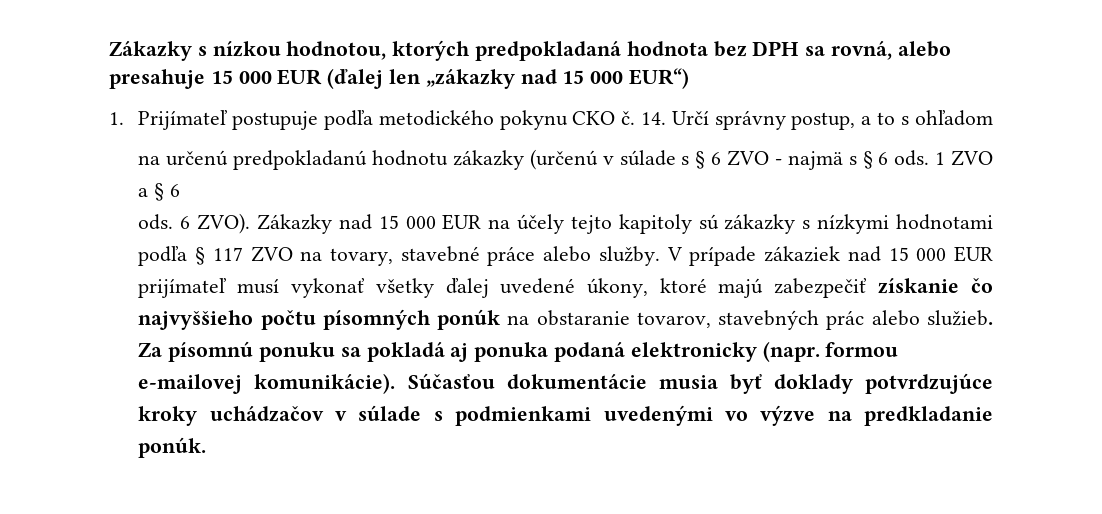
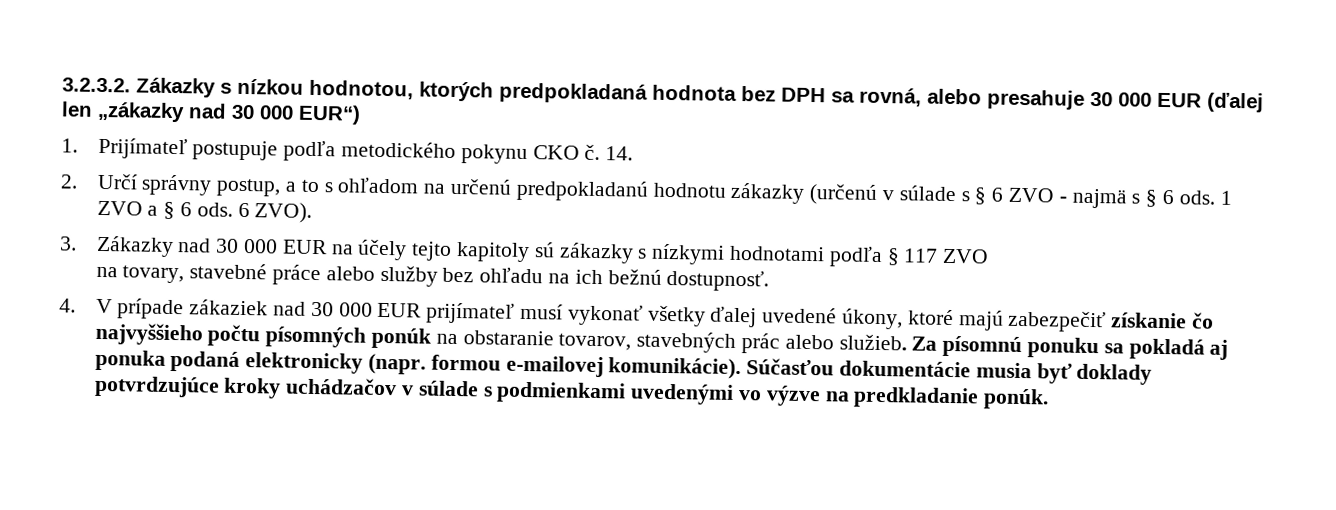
(109, 51) none -> [62,77,131,93] 3.2.3.2.
[210,70,233,84] 15 -> [1090,91,1113,107] 30
[562,70,585,84] 15 -> [231,104,255,120] 30
(667, 118) none -> [60,174,78,189] // 2.
(993, 118) // -> (420, 185) none
(181, 190) // -> (192, 209) none
(251, 223) none -> [60,236,77,251] // 3.
[378,215,399,229] 15 -> [215,238,240,253] 30
(293, 254) none -> (990, 256) //
[598,246,660,266] služby. -> [379,265,770,292] [59,298,76,313] služby bez ohľadu na ich bežnú dostupnosť. // 4.
[888,247,909,261] 15 -> [310,301,334,317] 30

